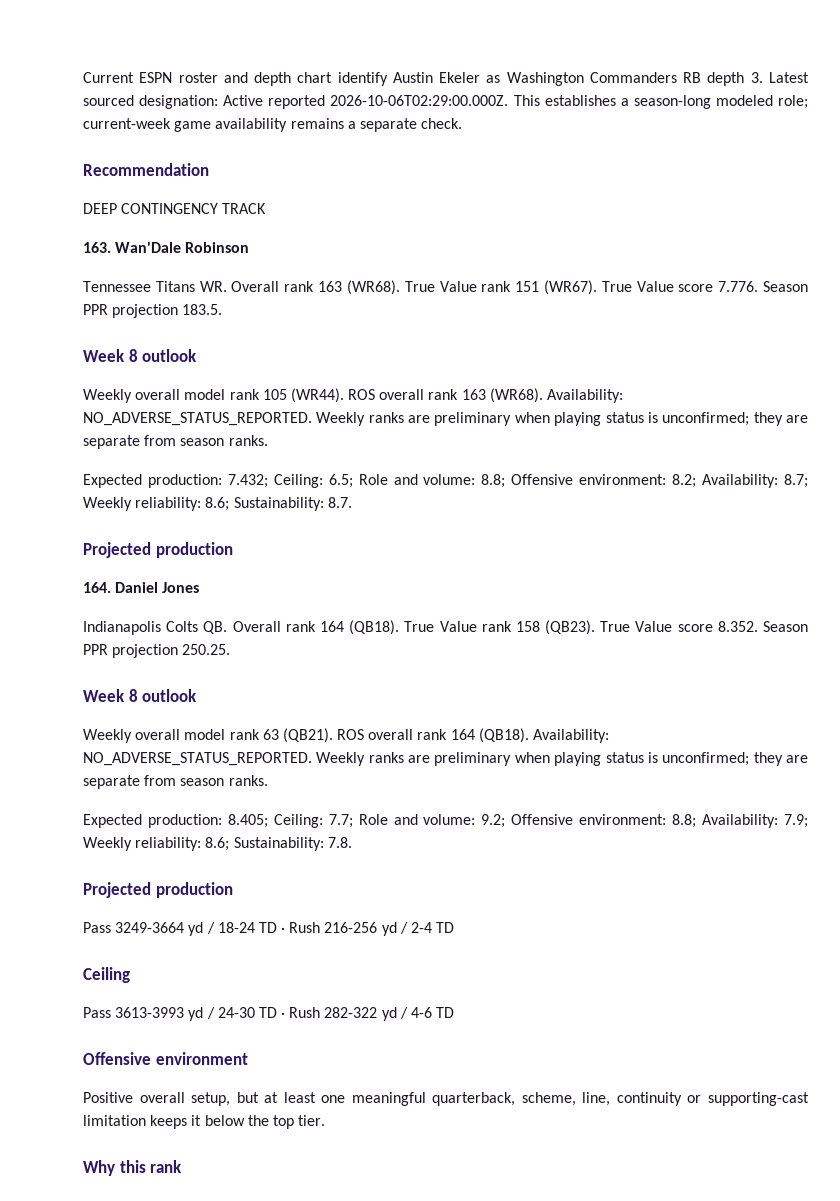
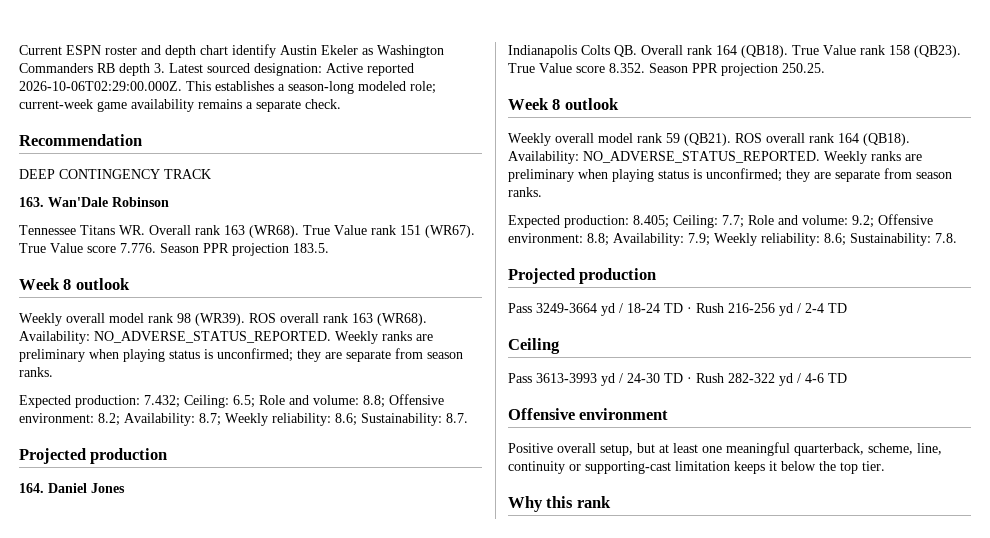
[262,388,344,403] 105 (WR44). -> [177,313,245,326] 98 (WR39).
[262,729,279,740] 63 -> [666,133,680,143] 59

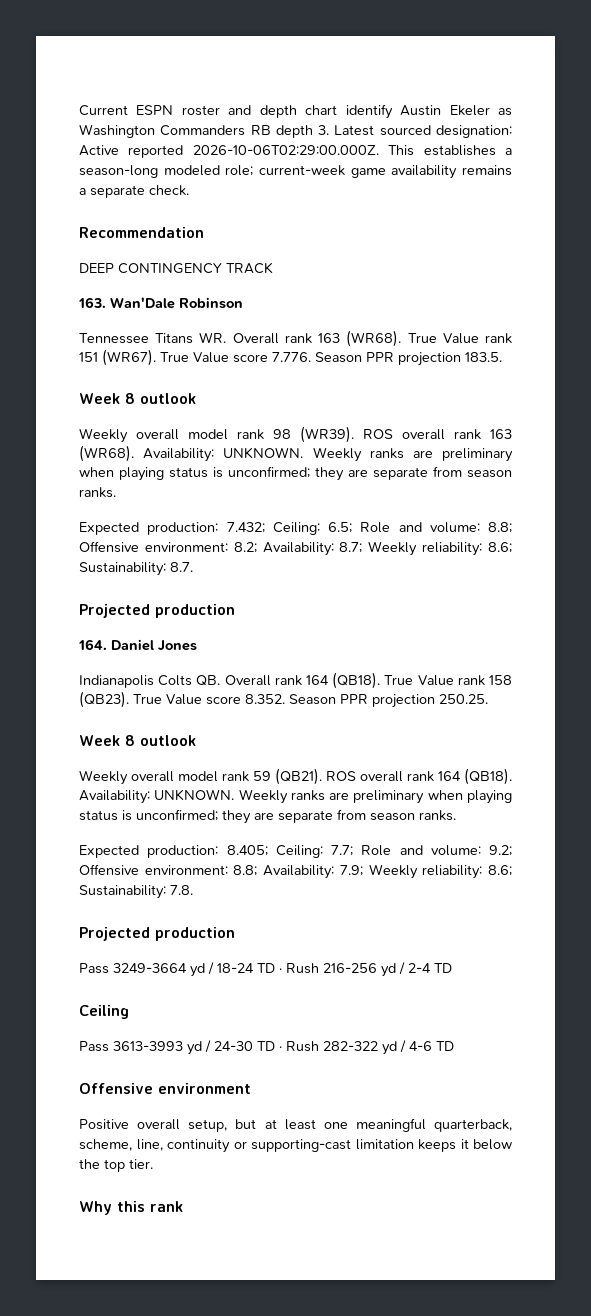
[94,331,331,343] NO_ADVERSE_STATUS_REPORTED. -> [223,447,304,459] UNKNOWN.
[583,151,820,163] NO_ADVERSE_STATUS_REPORTED. -> [154,789,235,801] UNKNOWN.

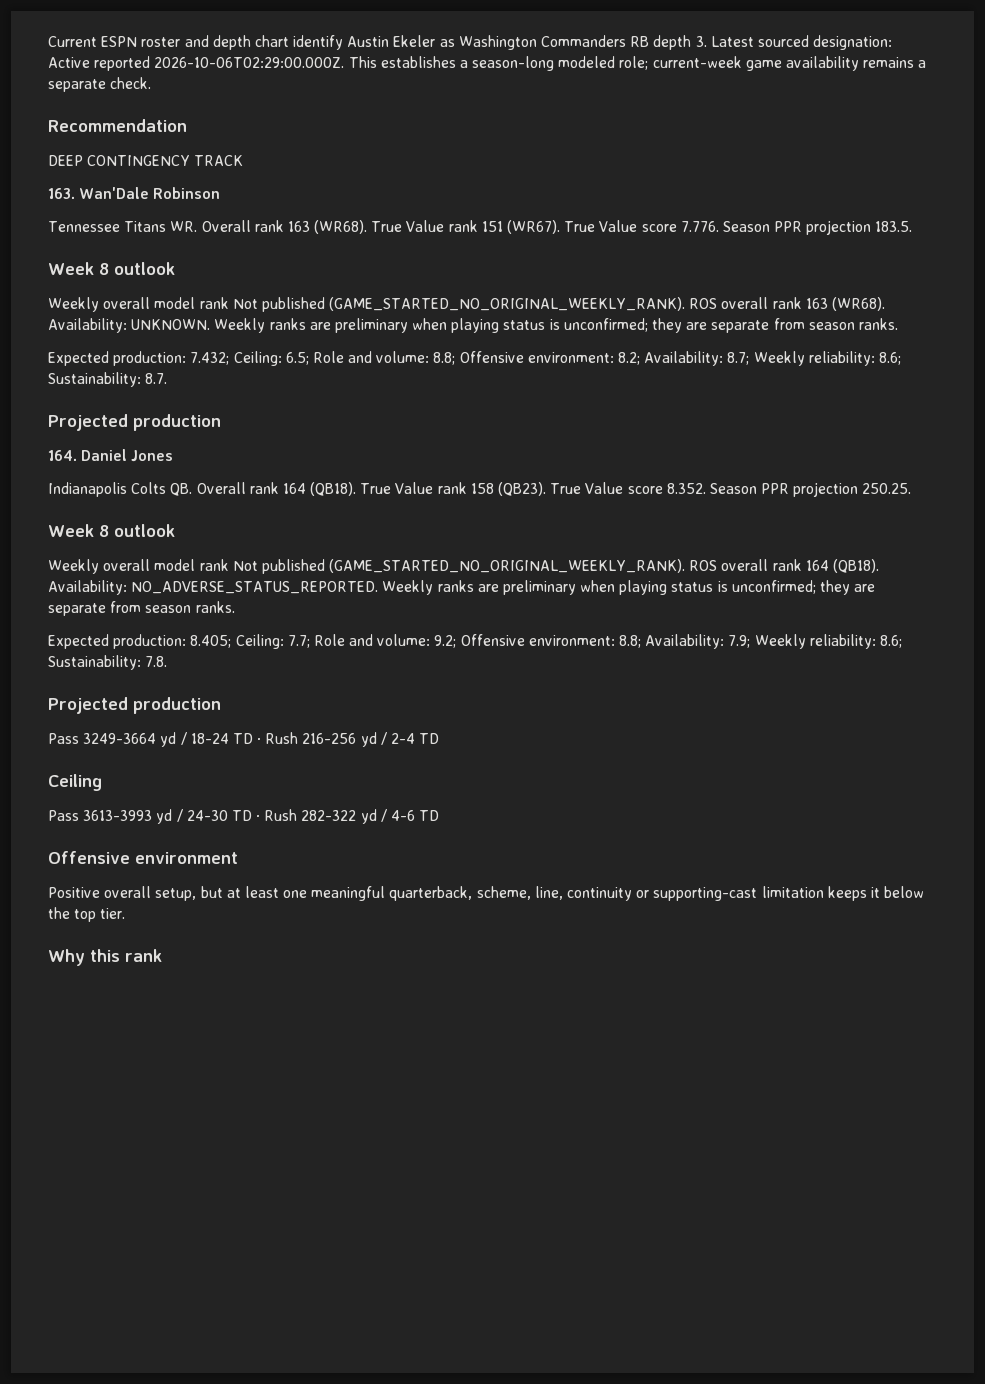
[273,426,354,443] 98 (WR39). -> [232,297,686,312] Not published (GAME_STARTED_NO_ORIGINAL_WEEKLY_RANK).
[253,768,322,785] 59 (QB21). -> [232,559,686,574] Not published (GAME_STARTED_NO_ORIGINAL_WEEKLY_RANK).
[154,789,235,801] UNKNOWN. -> [131,581,379,594] NO_ADVERSE_STATUS_REPORTED.

